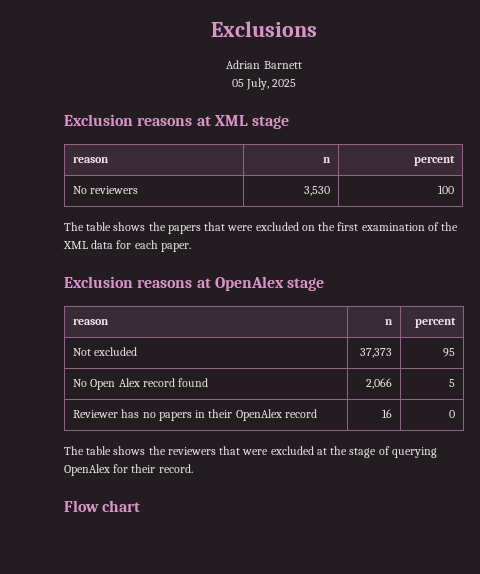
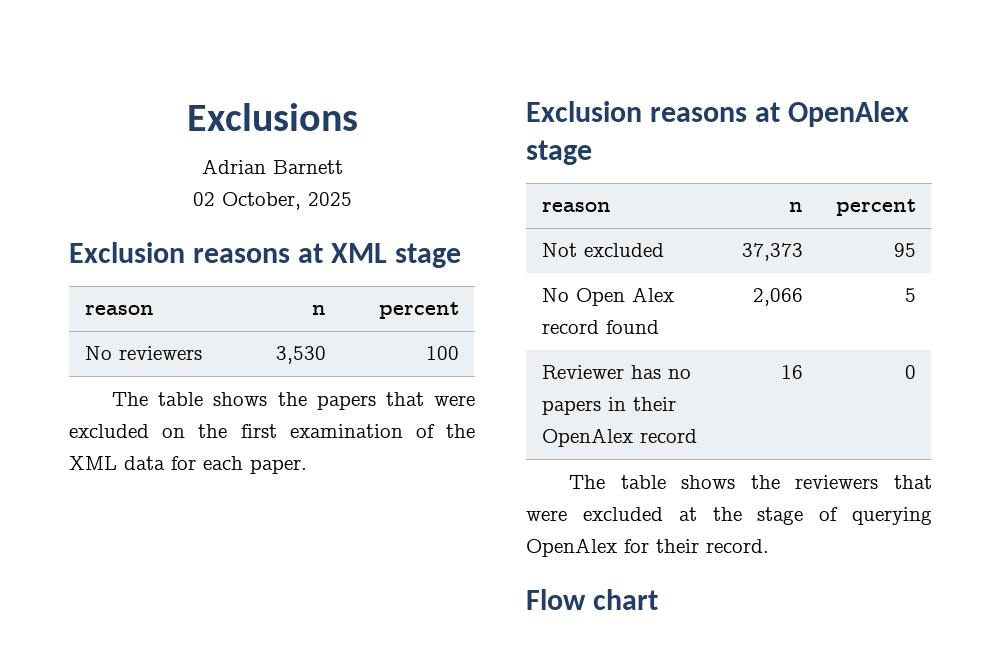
[231,78,269,90] 05 July, -> [192,192,301,210] 02 October,

